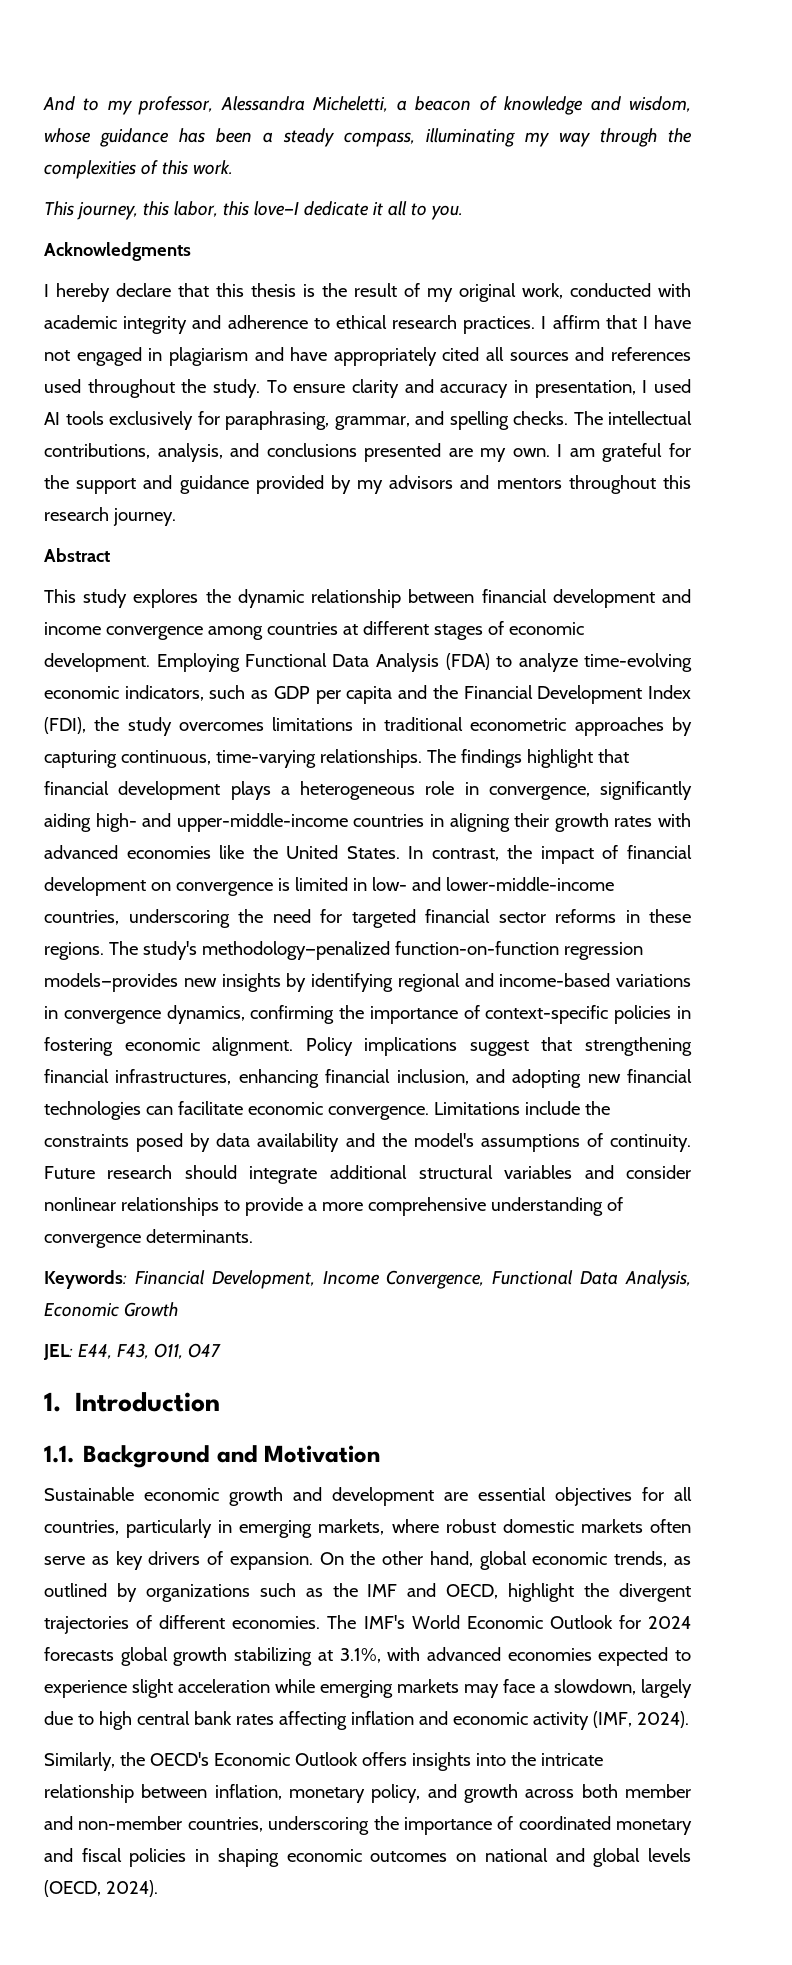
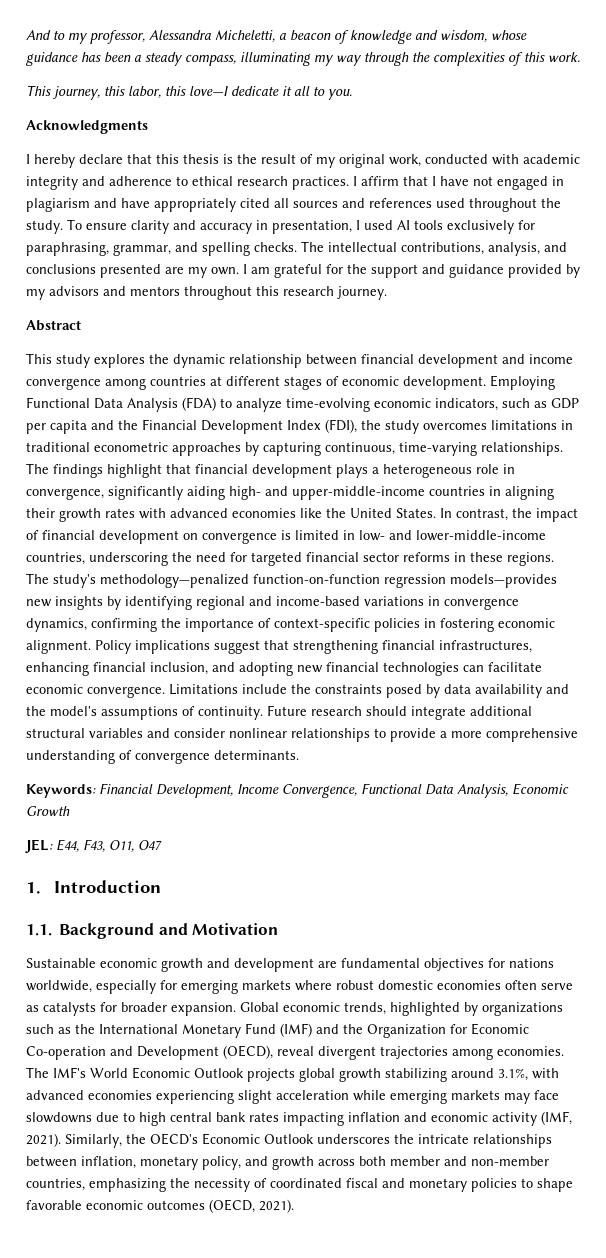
[478,1487,546,1501] essential -> [341,958,420,968] fundamental
[674,1487,692,1501] [44,1519,385,1538] all countries, particularly in emerging markets, -> [509,958,554,968] [26,980,291,994] nations worldwide, especially for emerging markets
[580,1519,643,1533] markets -> [437,980,501,990] economies
[115,1551,691,1570] [44,1583,107,1597] key drivers of expansion. On the other hand, global economic trends, as outlined -> [43,1002,460,1016] catalysts for broader expansion. Global economic trends, highlighted
[367,1583,691,1602] [44,1615,226,1634] IMF and OECD, highlight the divergent trajectories of different -> [99,1023,529,1038] [26,1045,493,1060] International Monetary Fund (IMF) and the Organization for Economic Co-operation and Development (OECD), reveal divergent trajectories among
[618,1615,691,1629] [44,1647,114,1661] for 2024 forecasts -> [247,1068,295,1082] projects
[317,1650,333,1661] at -> [451,1068,494,1078] around
[598,1647,691,1666] [44,1680,127,1698] expected to experience -> [156,1090,234,1104] experiencing
[540,1679,692,1698] a slowdown, largely -> [26,1112,92,1123] slowdowns
[278,1711,347,1730] affecting -> [283,1112,344,1126] impacting
[636,1711,689,1728] 2024). // -> [26,1133,61,1147] 2021).
[361,1752,506,1771] offers insights into -> [317,1134,390,1144] underscores
[44,1784,134,1803] relationship -> [473,1134,552,1148] relationships
[268,1816,692,1835] [44,1848,692,1867] [44,1880,158,1897] underscoring the importance of coordinated monetary and fiscal policies in shaping economic outcomes on national and global levels (OECD, 2024). -> [89,1178,573,1192] [26,1199,294,1213] emphasizing the necessity of coordinated fiscal and monetary policies to shape favorable economic outcomes (OECD, 2021).

